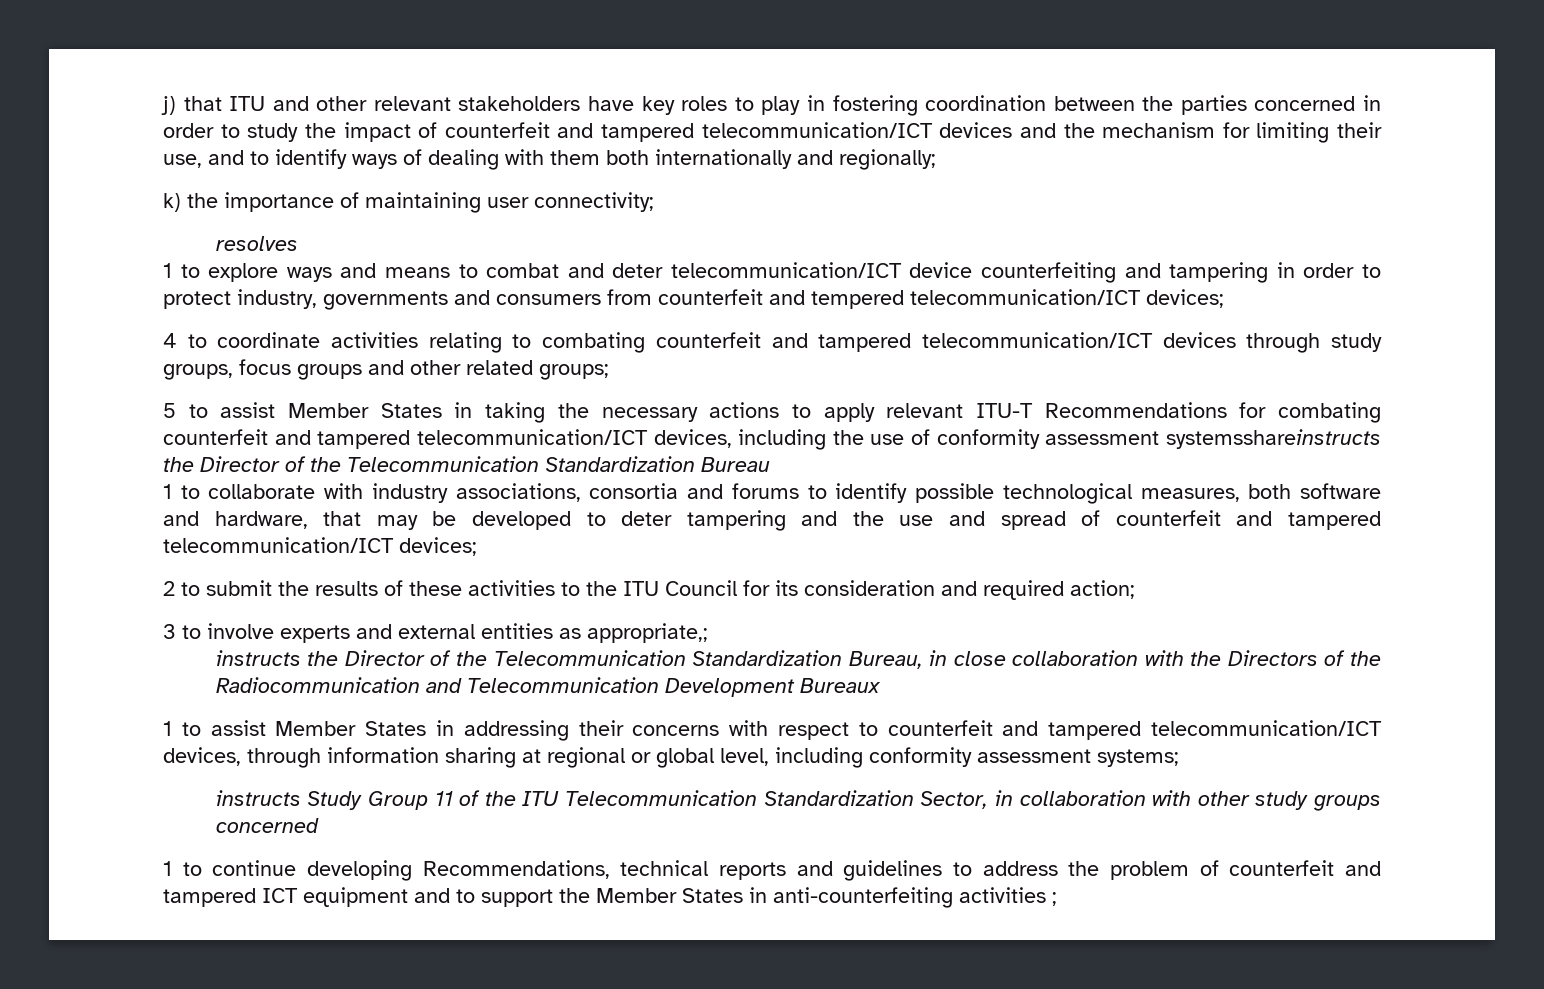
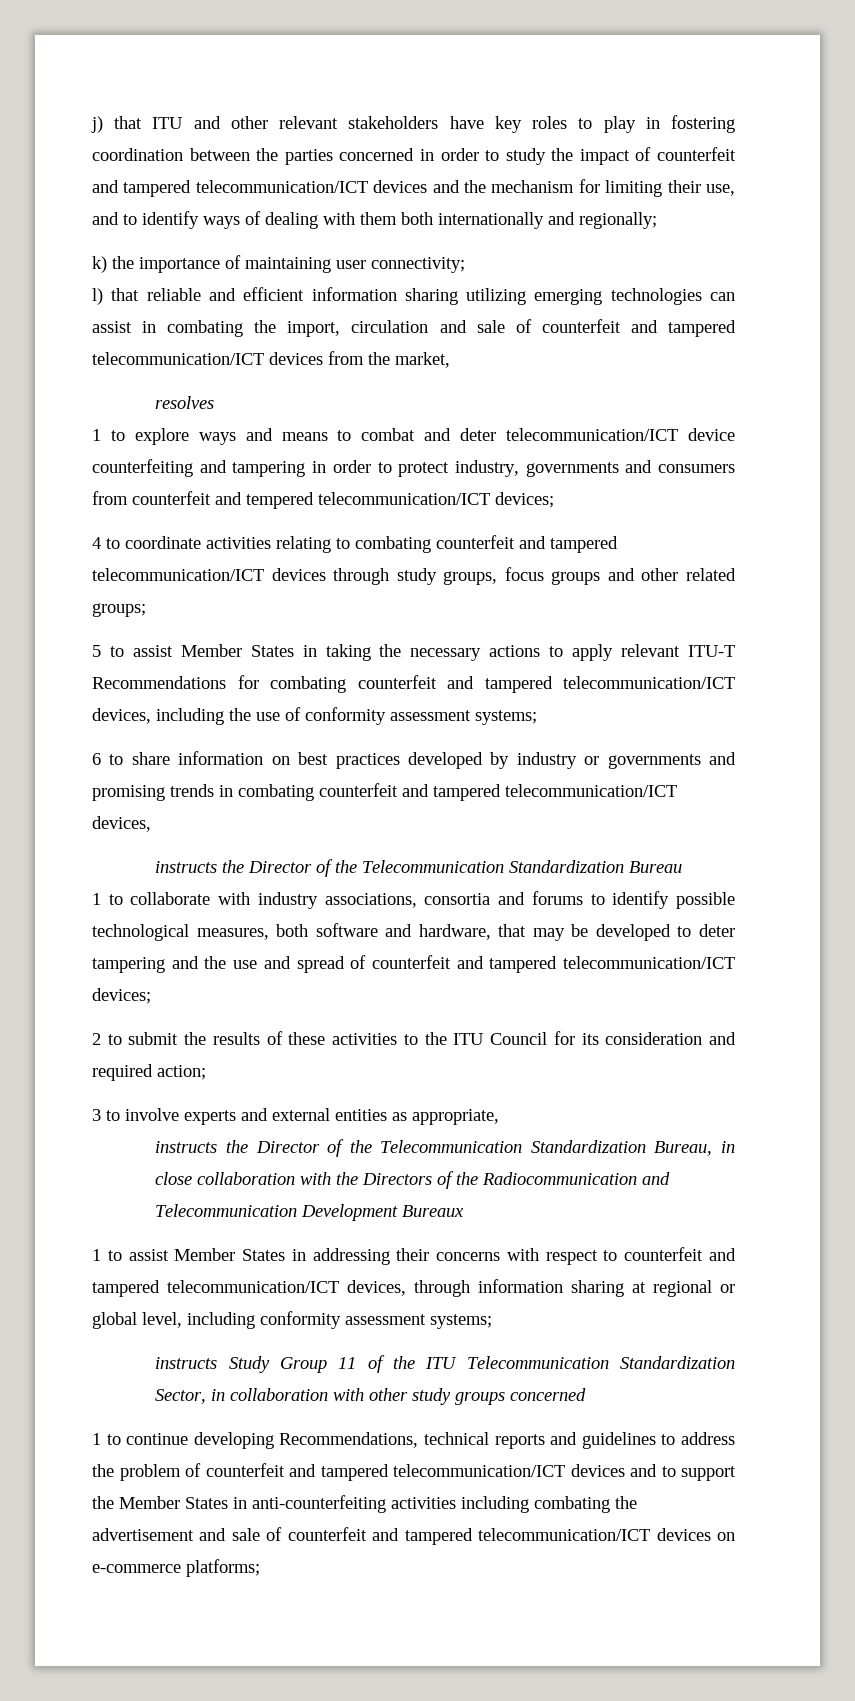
(654, 202) none -> [92,287,735,305] [92,319,736,337] [92,351,450,368] // l) that reliable and efficient information sharing utilizing emerging technologies can assist in combating the import, circulation and sale of counterfeit and tampered telecommunication/ICT devices from the market,
[1166,429,1381,449] systemsshareinstructs -> [475,710,537,725] [92,751,736,769] [92,783,677,801] [92,816,151,832] [155,861,218,873] systems; // 6 to share information on best practices developed by industry or governments and promising trends in combating counterfeit and tampered telecommunication/ICT devices, // instructs
[587,623,708,643] appropriate,; -> [412,1109,499,1125] appropriate,
[262,887,408,907] ICT equipment -> [393,1464,625,1477] telecommunication/ICT devices
[1052,892,1057,906] ; -> [461,1496,637,1513] [92,1527,736,1545] [92,1559,260,1577] including combating the advertisement and sale of counterfeit and tampered telecommunication/ICT devices on e-commerce platforms;

